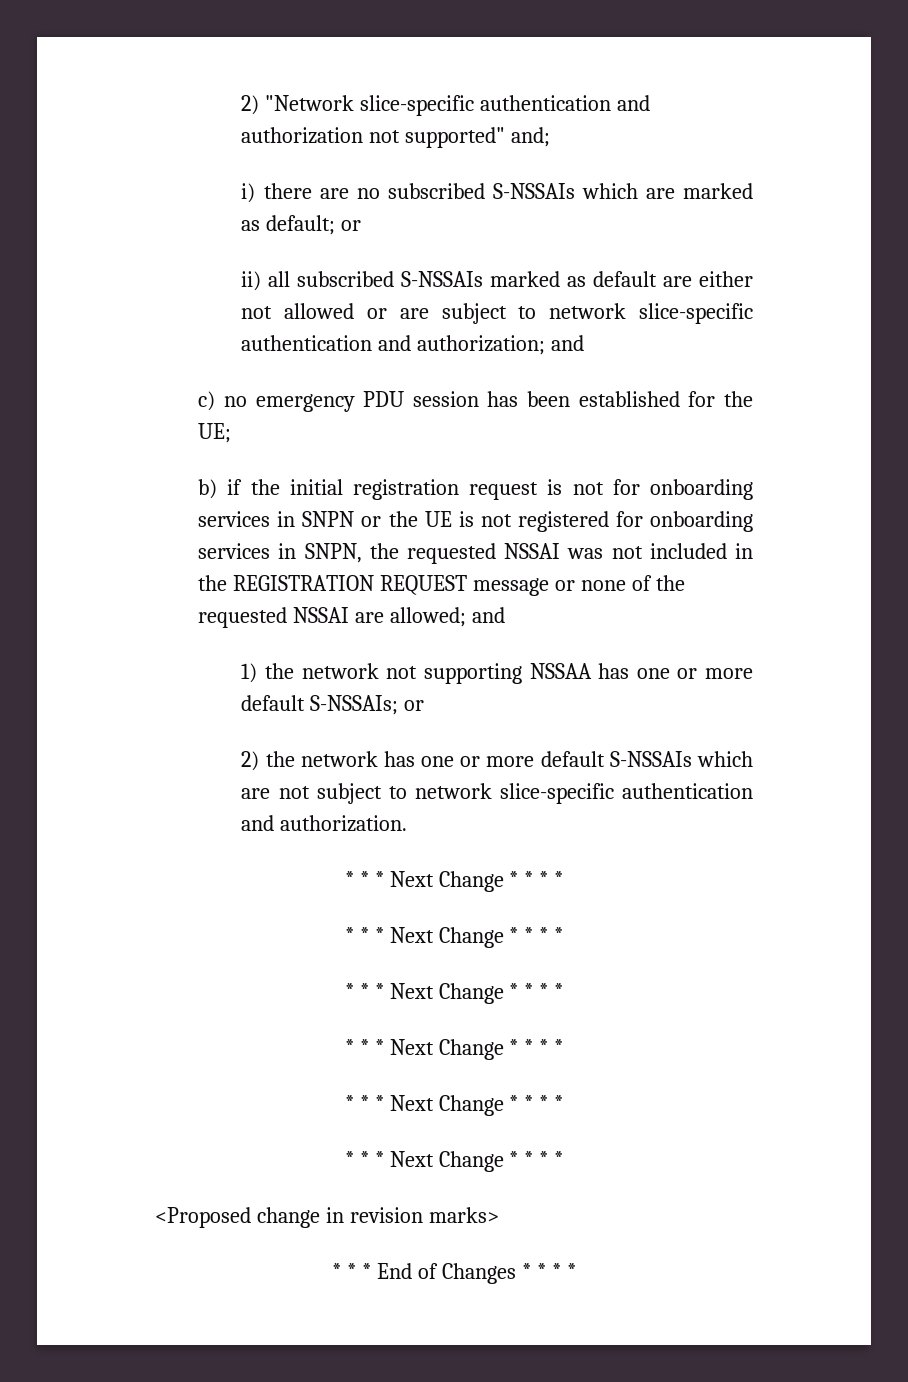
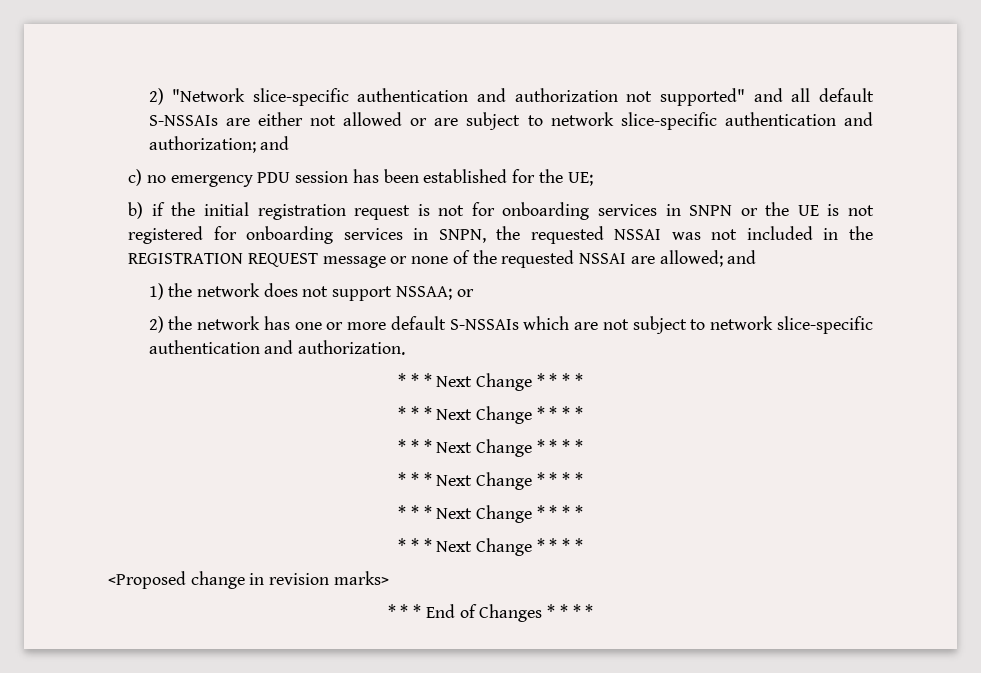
[511,127,551,147] [241,183,754,203] [241,215,362,235] [241,271,658,291] and; // i) there are no subscribed S-NSSAIs which are marked as default; or // ii) all subscribed S-NSSAIs marked as default -> [753,88,875,102] [148,115,218,126] and all default S-NSSAIs
[386,663,754,684] [241,695,399,715] not supporting NSSAA has one or more default S-NSSAIs; -> [263,283,452,301] does not support NSSAA;

